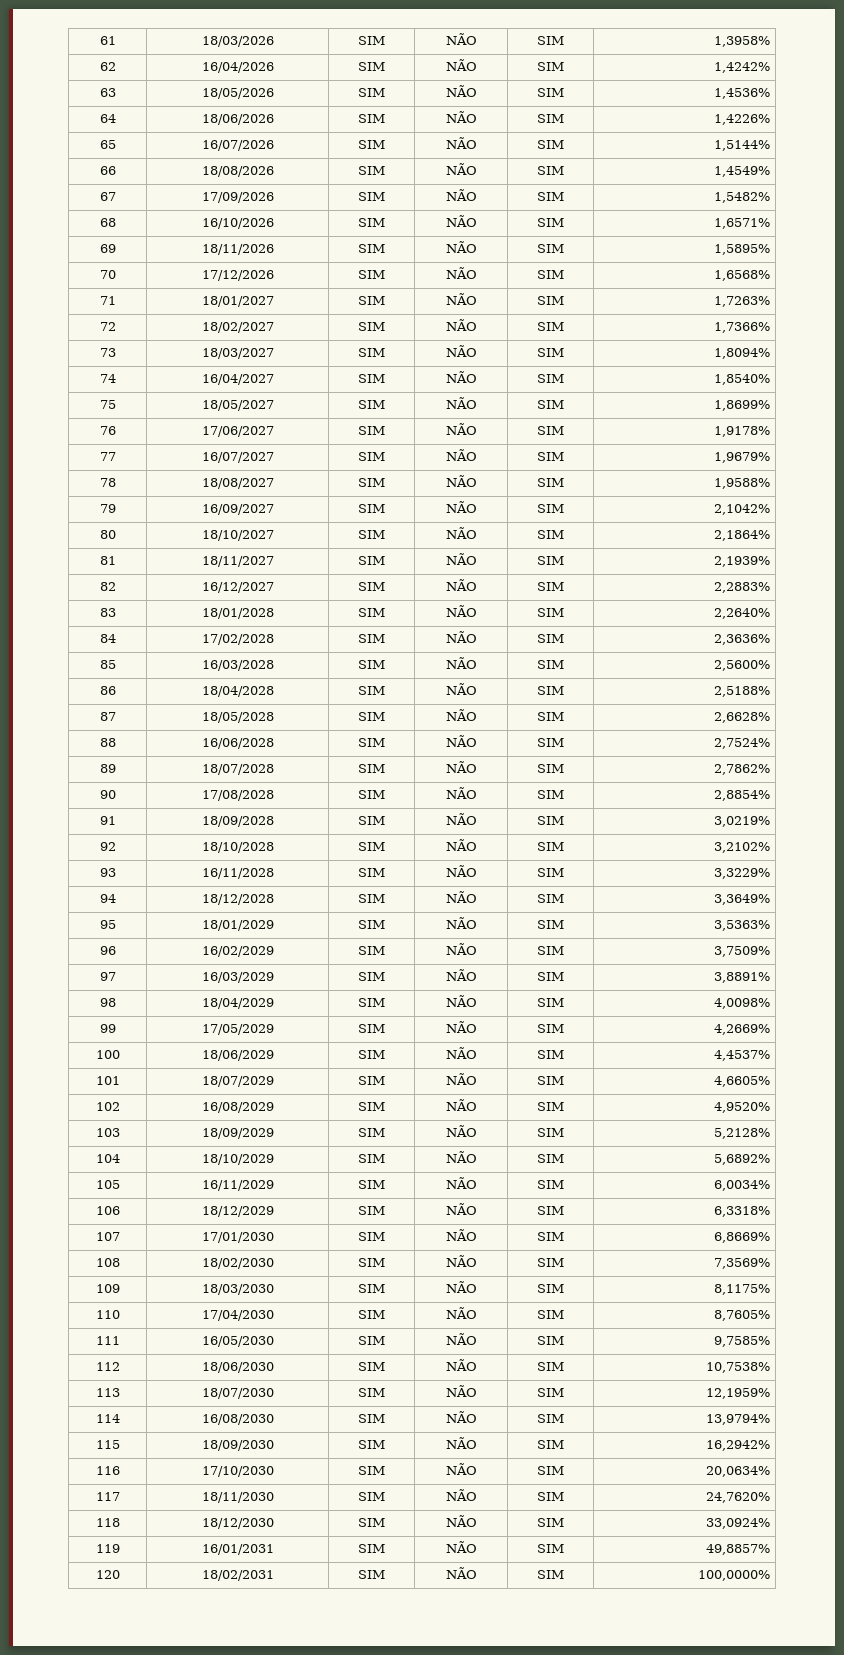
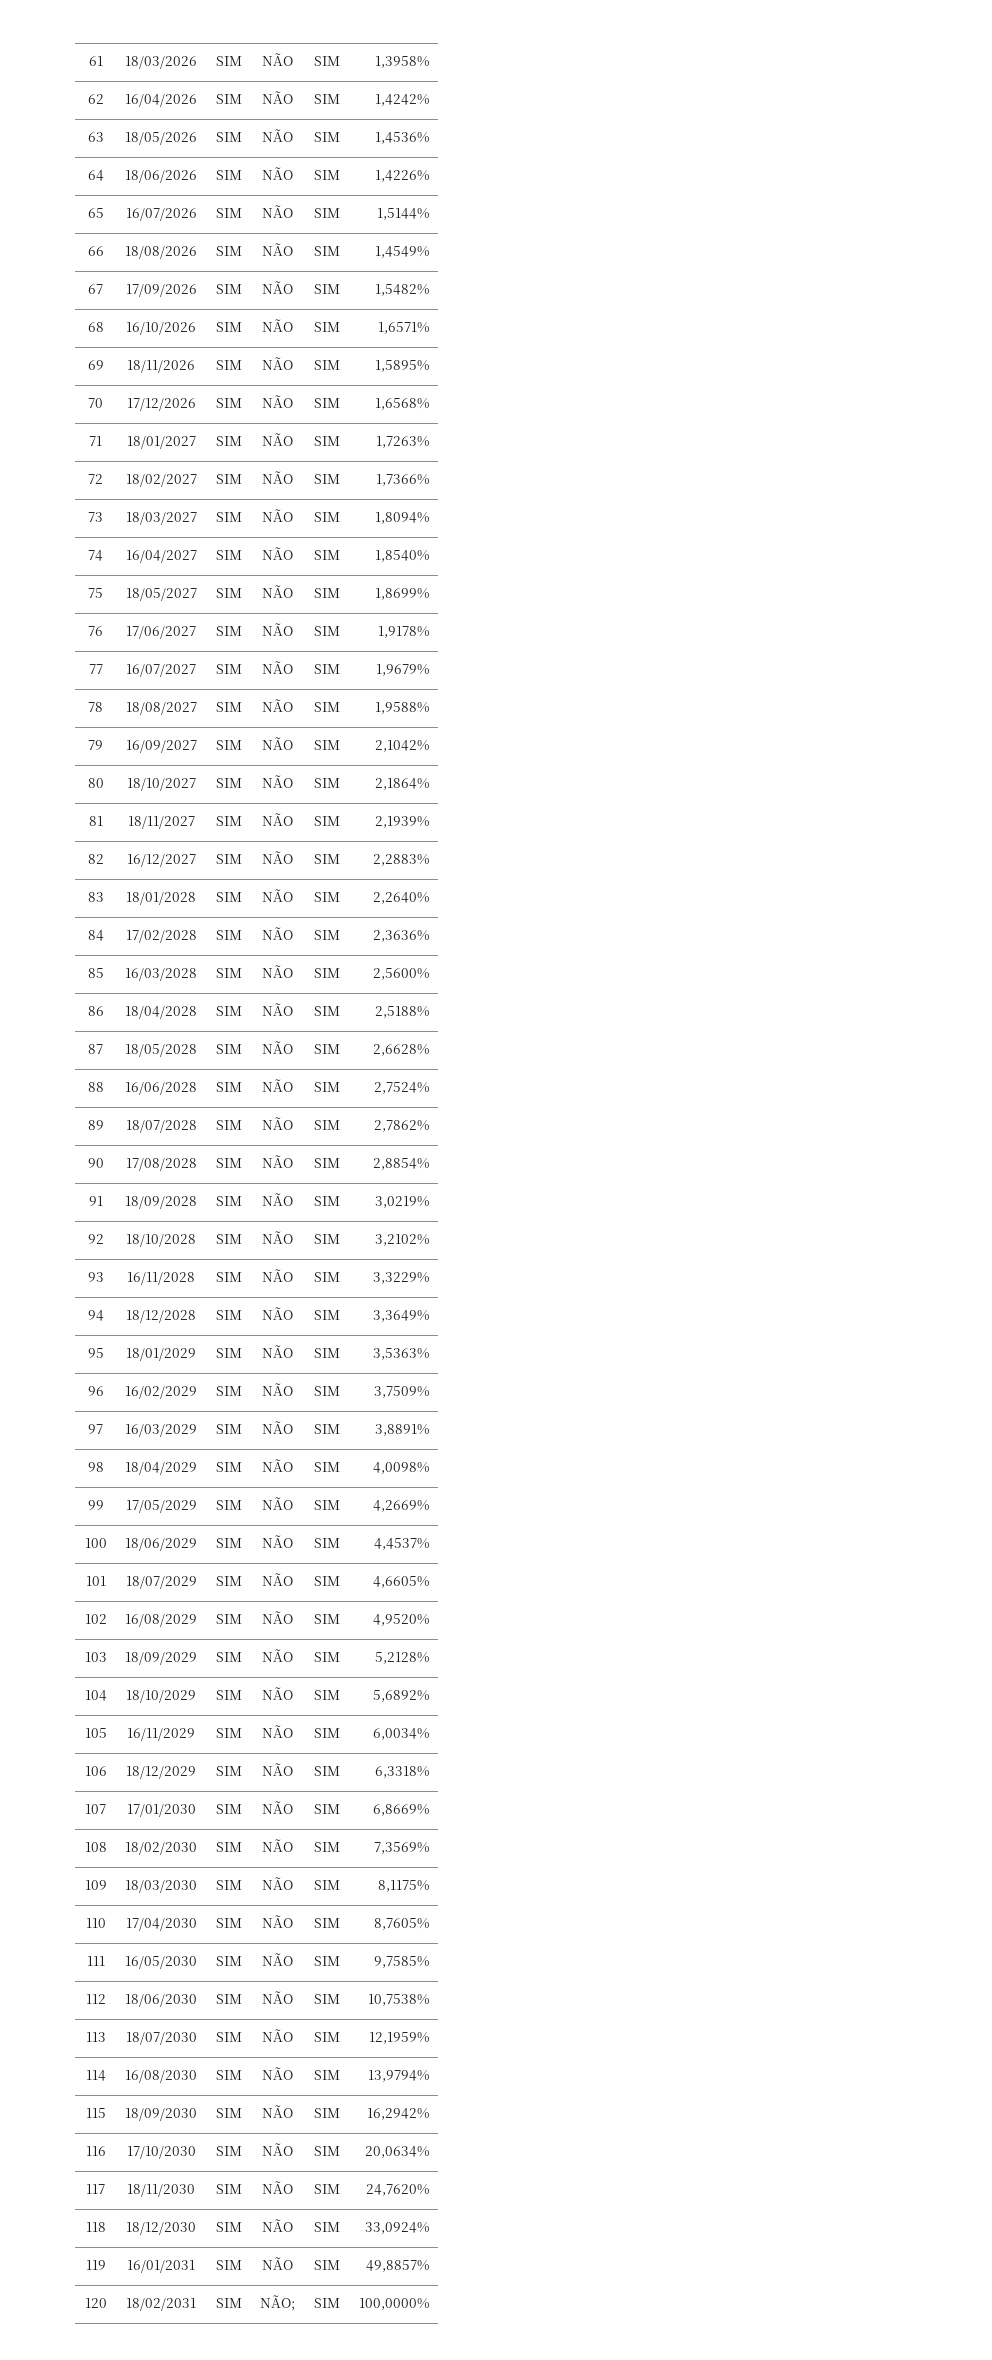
[445,1567,477,1579] NÃO -> [260,2295,295,2311] NÃO;

